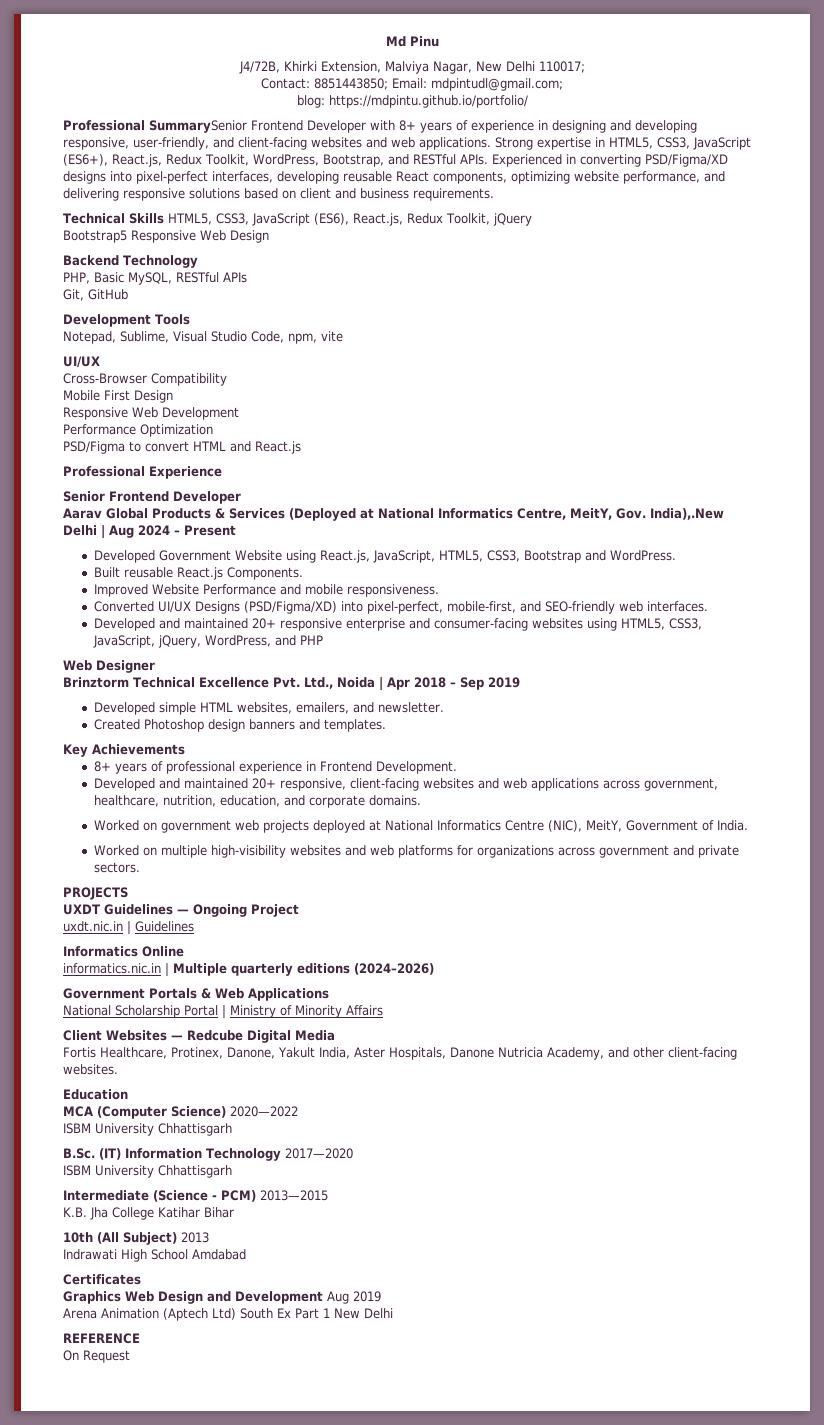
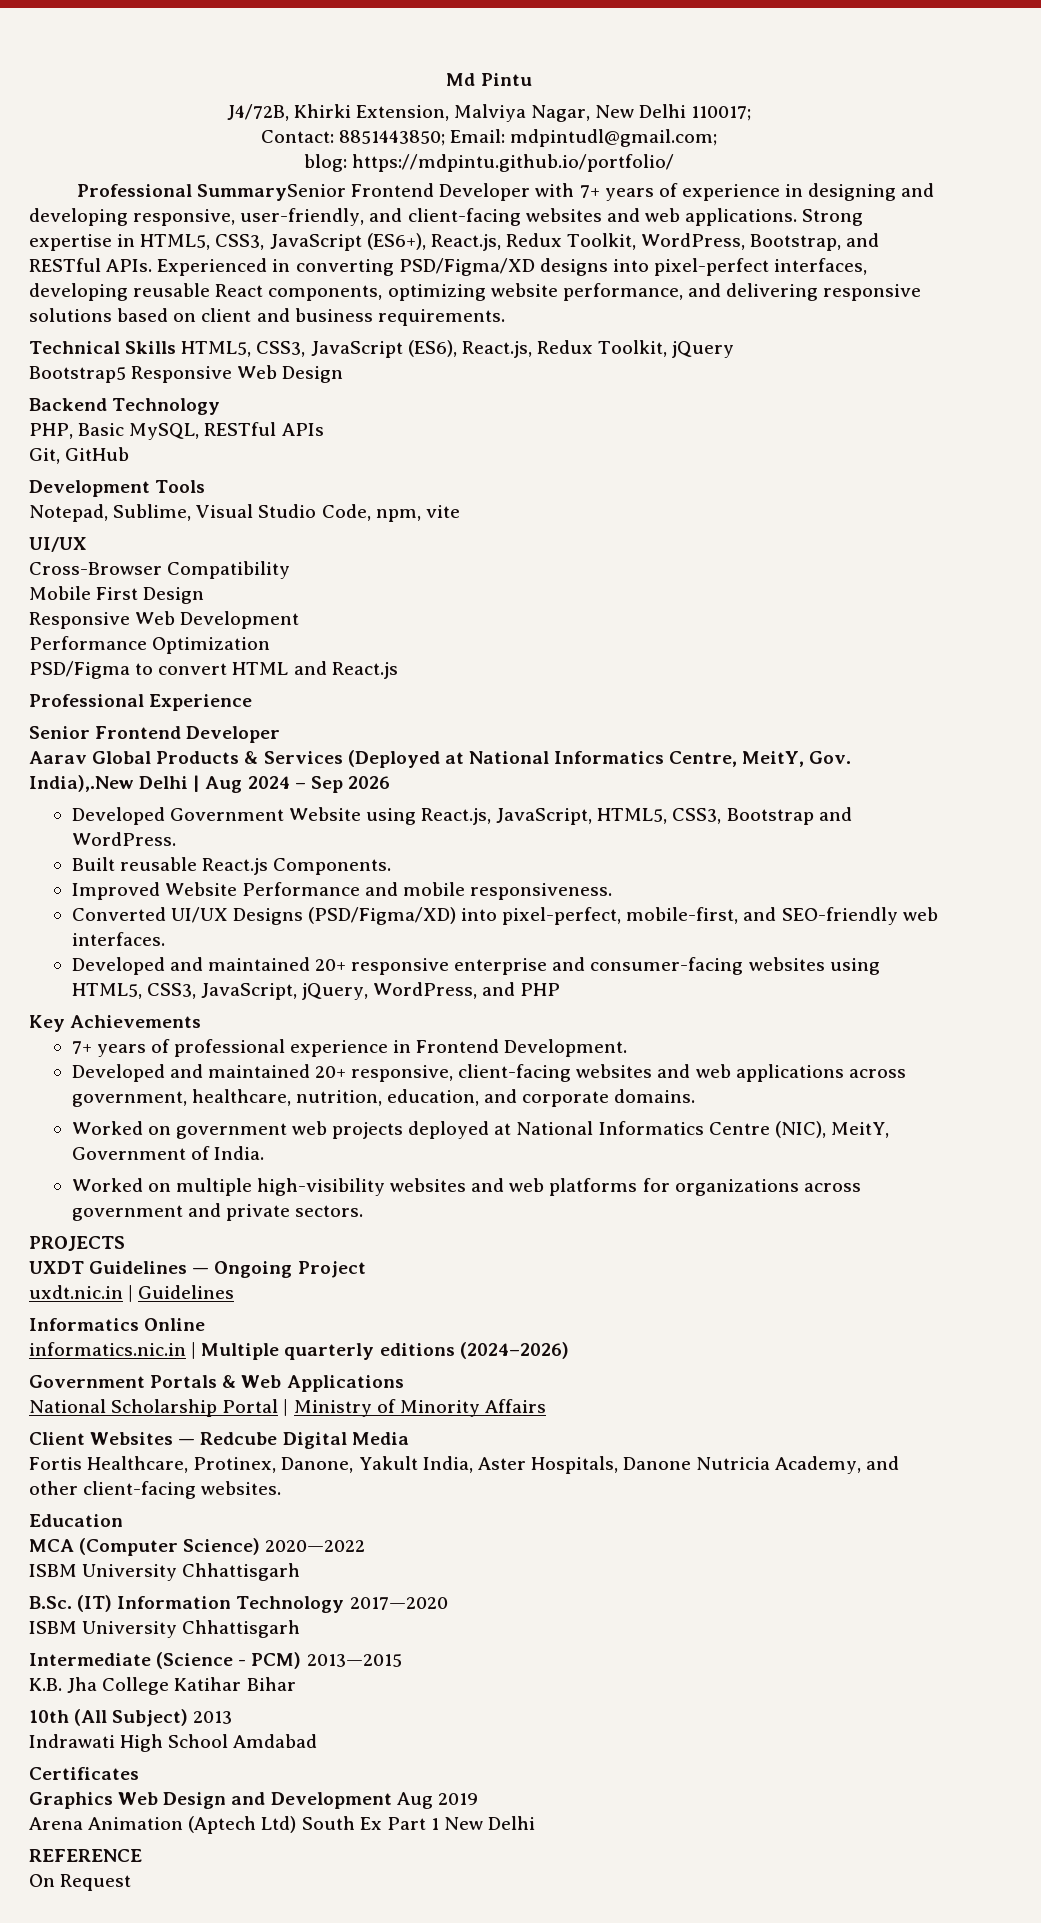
[409,36,439,47] Pinu -> [480,73,532,86] Pintu
[399,120,416,131] 8+ -> [579,185,600,198] 7+
[184,525,236,536] Present -> [310,776,390,793] Sep 2026
[63,660,155,673] [63,677,520,691] [93,702,444,715] [93,719,386,732] // Web Designer // Brinztorm Technical Excellence Pvt. Ltd., Noida | Apr 2018 – Sep 2019 // Developed simple HTML websites, emailers, and newsletter. // Created Photoshop design banners and templates. -> (561, 989) none
[93,761,111,772] 8+ -> [71,1041,92,1054] 7+

